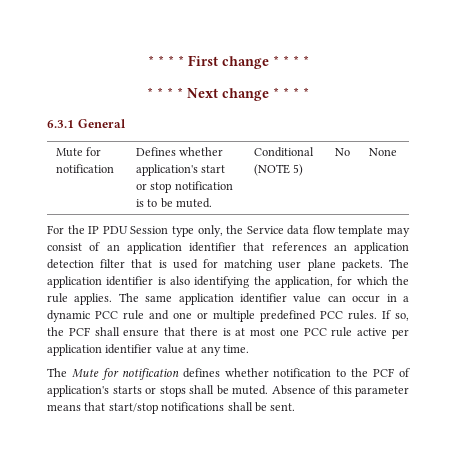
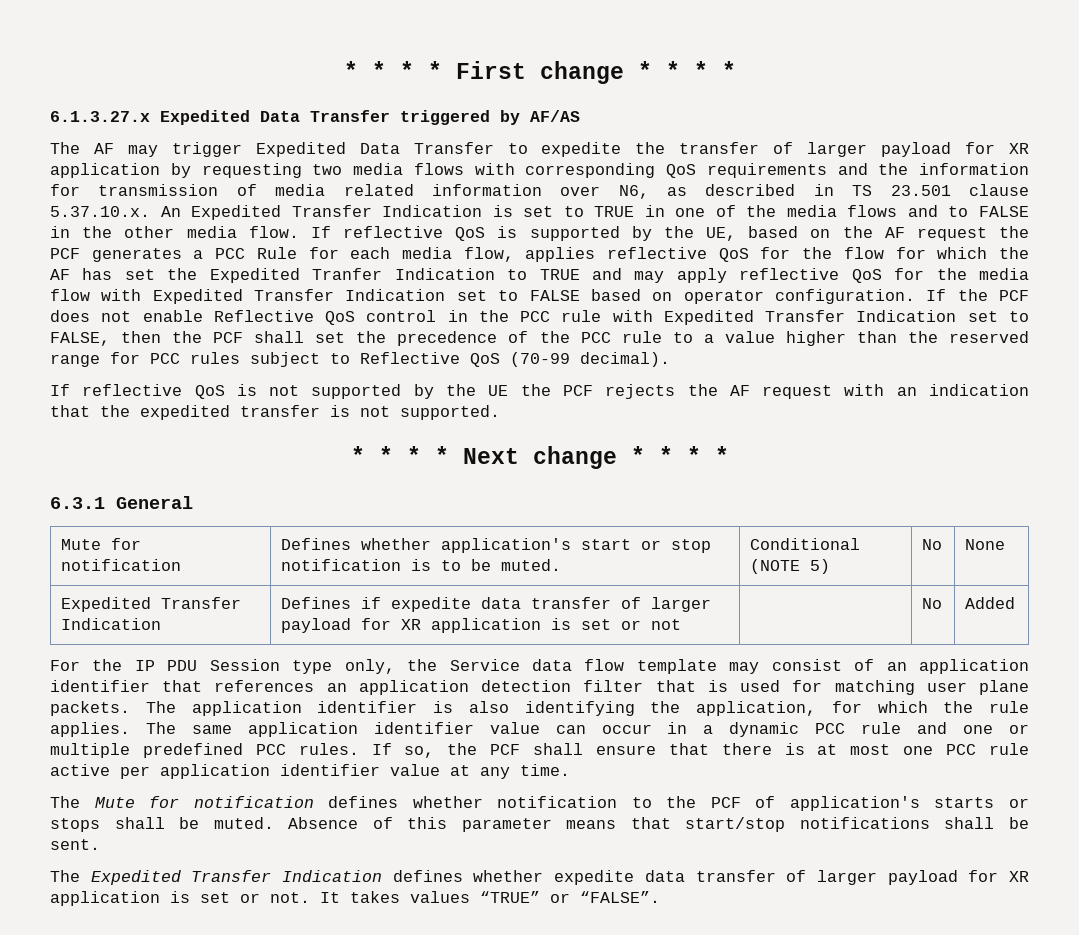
(309, 60) none -> [50,110,580,125] [50,142,1029,157] [50,163,1029,178] [50,184,1029,199] [50,205,1029,220] [50,226,1029,241] [50,247,1030,262] [50,268,1029,283] [50,289,1029,304] [50,310,1029,325] [50,331,1029,346] [50,352,670,367] [50,384,1029,399] [50,405,500,420] // 6.1.3.27.x Expedited Data Transfer triggered by AF/AS // The AF may trigger Expedited Data Transfer to expedite the transfer of larger payload for XR application by requesting two media flows with corresponding QoS requirements and the information for transmission of media related information over N6, as described in TS 23.501 clause 5.37.10.x. An Expedited Transfer Indication is set to TRUE in one of the media flows and to FALSE in the other media flow. If reflective QoS is supported by the UE, based on the AF request the PCF generates a PCC Rule for each media flow, applies reflective QoS for the flow for which the AF has set the Expedited Tranfer Indication to TRUE and may apply reflective QoS for the media flow with Expedited Transfer Indication set to FALSE based on operator configuration. If the PCF does not enable Reflective QoS control in the PCC rule with Expedited Transfer Indication set to FALSE, then the PCF shall set the precedence of the PCC rule to a value higher than the reserved range for PCC rules subject to Reflective QoS (70-99 decimal). // If reflective QoS is not supported by the UE the PCF rejects the AF request with an indication that the expedited transfer is not supported.
(398, 152) none -> [61,597,242,612] [61,618,162,630] [281,597,712,612] [281,618,682,633] [922,598,943,609] [965,597,1016,609] // Expedited Transfer Indication | Defines if expedite data transfer of larger payload for XR application is set or not | | No | Added
(296, 407) none -> [50,870,1030,885] [50,891,660,906] // The Expedited Transfer Indication defines whether expedite data transfer of larger payload for XR application is set or not. It takes values “TRUE” or “FALSE”.

